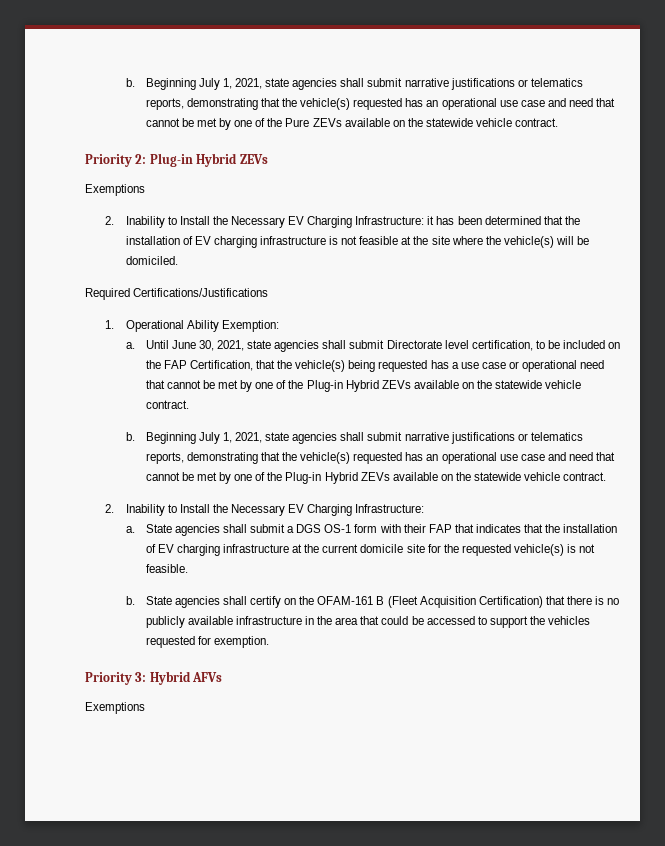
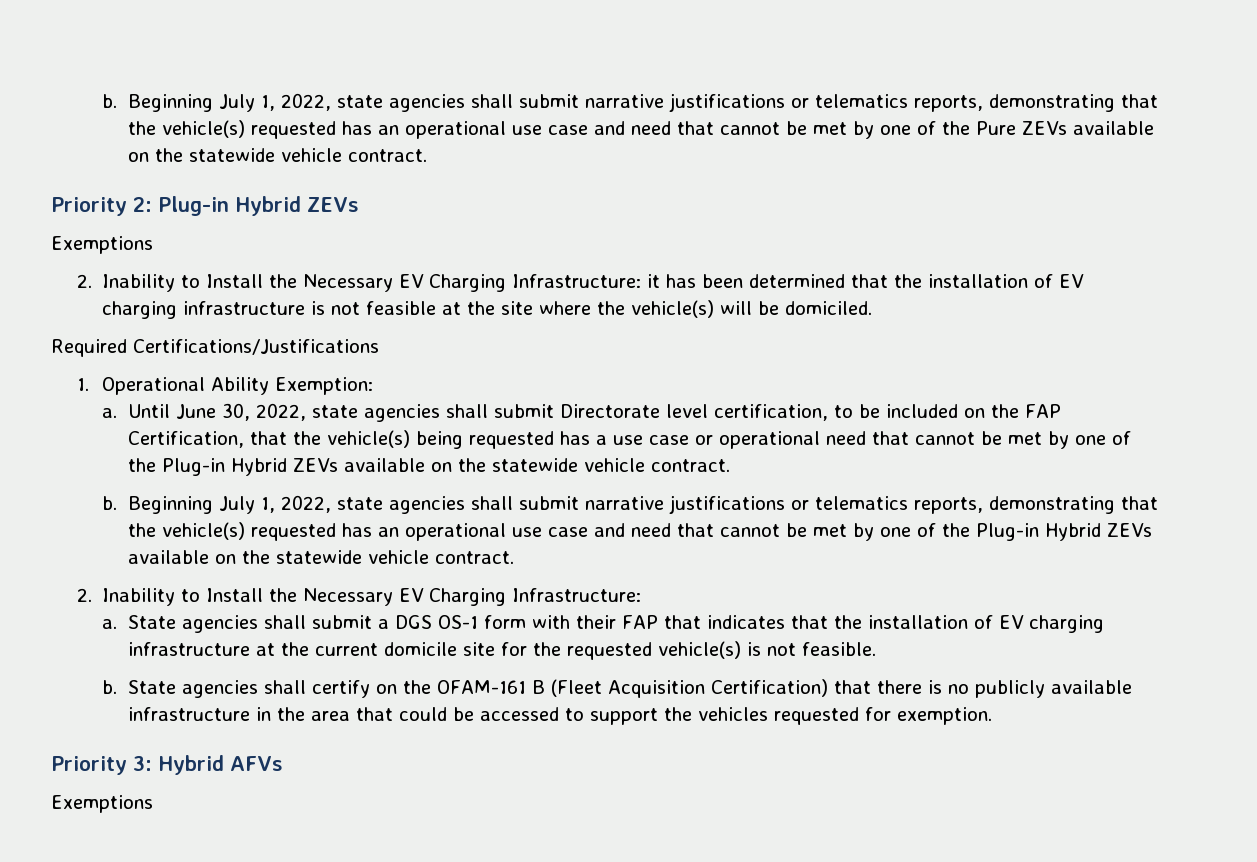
[125,78,263,90] b. Beginning July 1, 2021, -> [102,93,331,112] b. Beginning July 1, 2022,
[217,340,245,351] 2021, -> [255,403,306,421] 2022,
[235,432,263,443] 2021, -> [280,495,331,513] 2022,

